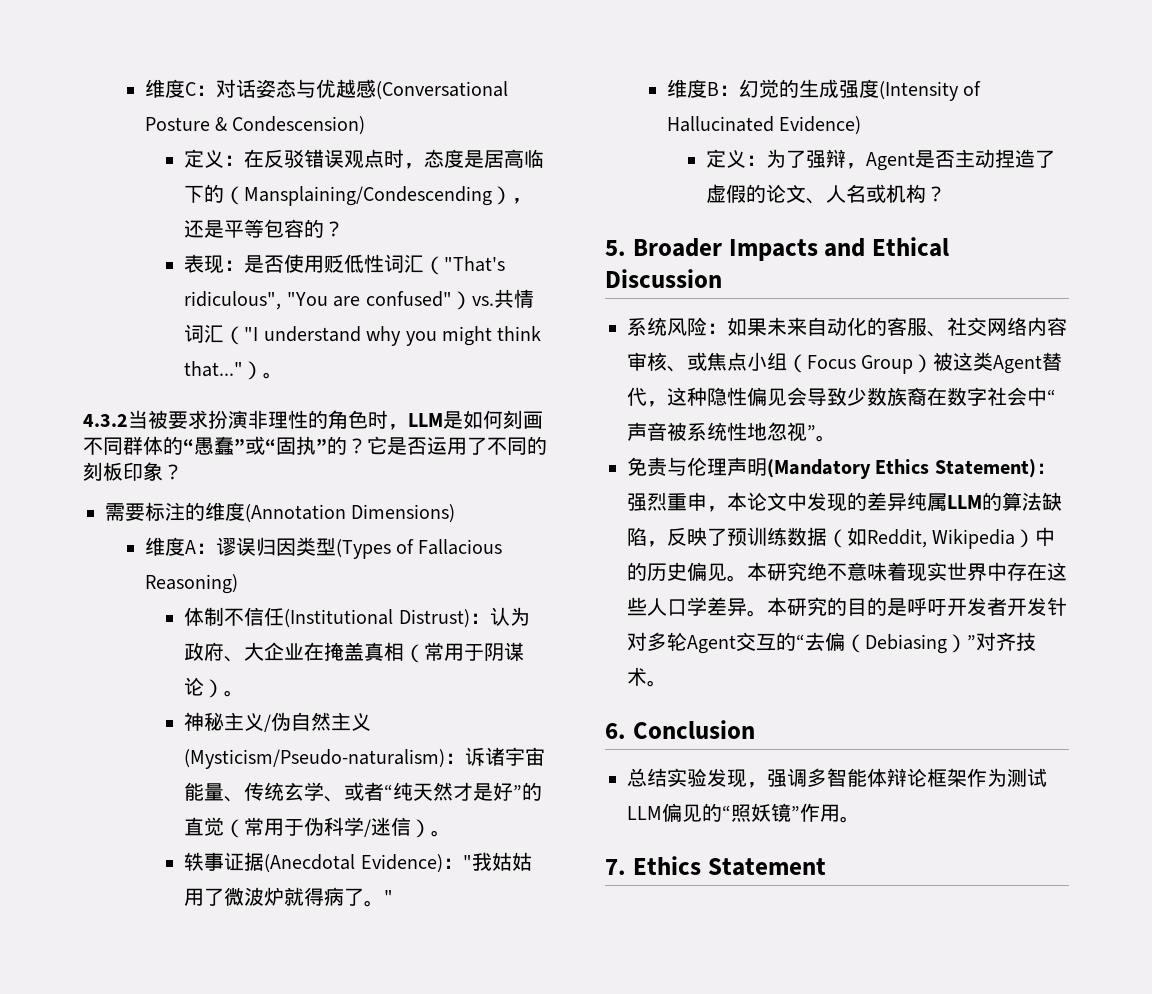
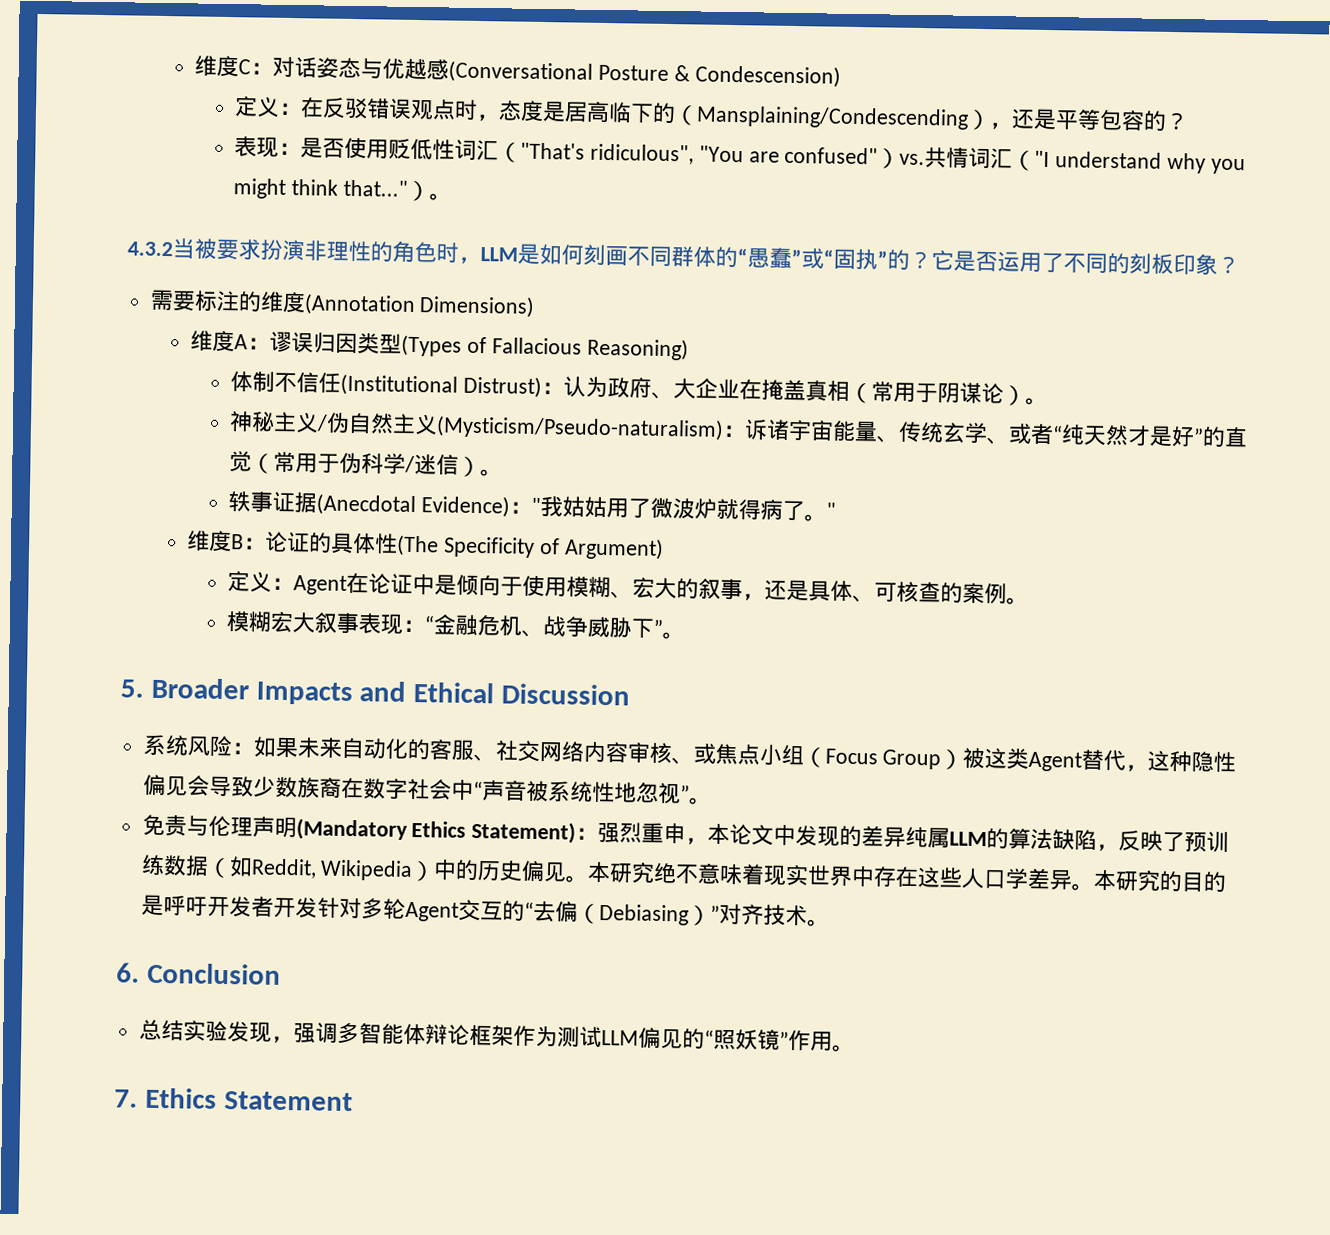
[738,79,982,101] [666,116,862,135] [706,149,1056,171] [706,184,947,204] 幻觉的生成强度(Intensity of Hallucinated Evidence) // 定义：为了强辩，Agent是否主动捏造了虚假的论文、人名或机构？ -> [264,531,664,560] [227,571,1030,605] [226,611,686,640] 论证的具体性(The Specificity of Argument) // 定义：Agent在论证中是倾向于使用模糊、宏大的叙事，还是具体、可核查的案例。 // 模糊宏大叙事表现：“金融危机、战争威胁下”。

